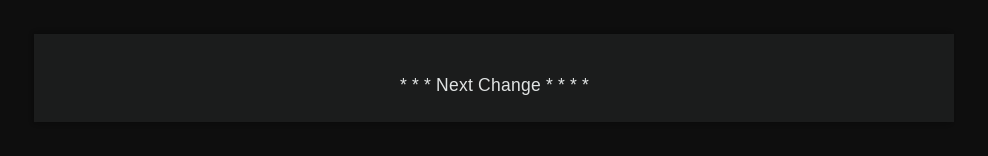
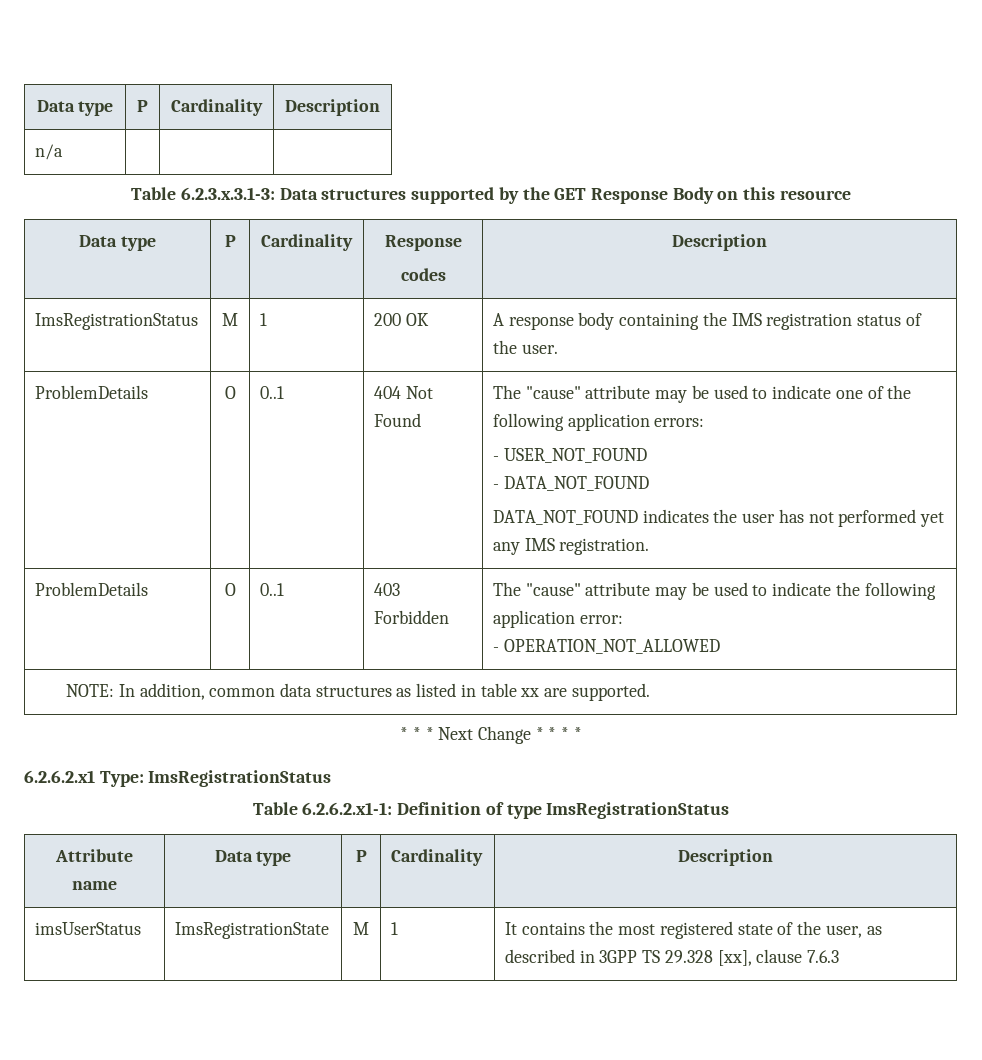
(399, 84) none -> [36,100,114,116] [137,100,148,112] [171,99,263,116] [285,99,380,116] [35,144,64,160] [131,187,851,204] [79,235,156,251] [224,235,236,247] [261,234,353,251] [384,235,462,251] [400,268,446,281] [672,234,768,251] [35,313,199,330] [222,313,238,326] [260,313,268,326] [374,313,429,326] [493,312,922,330] [493,340,558,354] [35,385,149,399] [224,386,236,399] [260,386,285,399] [374,386,433,399] [374,413,422,427] [493,385,912,403] [493,413,705,431] [493,448,647,463] [493,476,649,491] [493,509,945,527] [493,538,650,555] [35,582,149,596] [224,583,236,596] [260,583,285,596] [374,583,401,596] [374,610,450,624] [493,582,936,600] [493,610,623,628] [493,639,720,654] [66,683,650,701] Data type | P | Cardinality | Description // n/a | | | // Table 6.2.3.x.3.1-3: Data structures supported by the GET Response Body on this resource // Data type | P | Cardinality | Response // codes | Description // ImsRegistrationStatus | M | 1 | 200 OK | A response body containing the IMS registration status of the user. // ProblemDetails | O | 0..1 | 404 Not Found | The "cause" attribute may be used to indicate one of the following application errors: // - USER_NOT_FOUND // - DATA_NOT_FOUND // DATA_NOT_FOUND indicates the user has not performed yet any IMS registration. // ProblemDetails | O | 0..1 | 403 Forbidden | The "cause" attribute may be used to indicate the following application error: // - OPERATION_NOT_ALLOWED // NOTE: In addition, common data structures as listed in table xx are supported. //
(589, 84) none -> [24,770,332,787] [252,802,730,819] [55,849,133,862] [72,881,117,890] [214,850,292,866] [355,850,367,862] [391,849,484,866] [678,849,774,866] [35,922,142,935] [175,922,330,939] [353,922,369,935] [391,922,399,935] [505,921,882,939] [505,949,840,966] // 6.2.6.2.x1 Type: ImsRegistrationStatus // Table 6.2.6.2.x1-1: Definition of type ImsRegistrationStatus // Attribute name | Data type | P | Cardinality | Description // imsUserStatus | ImsRegistrationState | M | 1 | It contains the most registered state of the user, as described in 3GPP TS 29.328 [xx], clause 7.6.3

